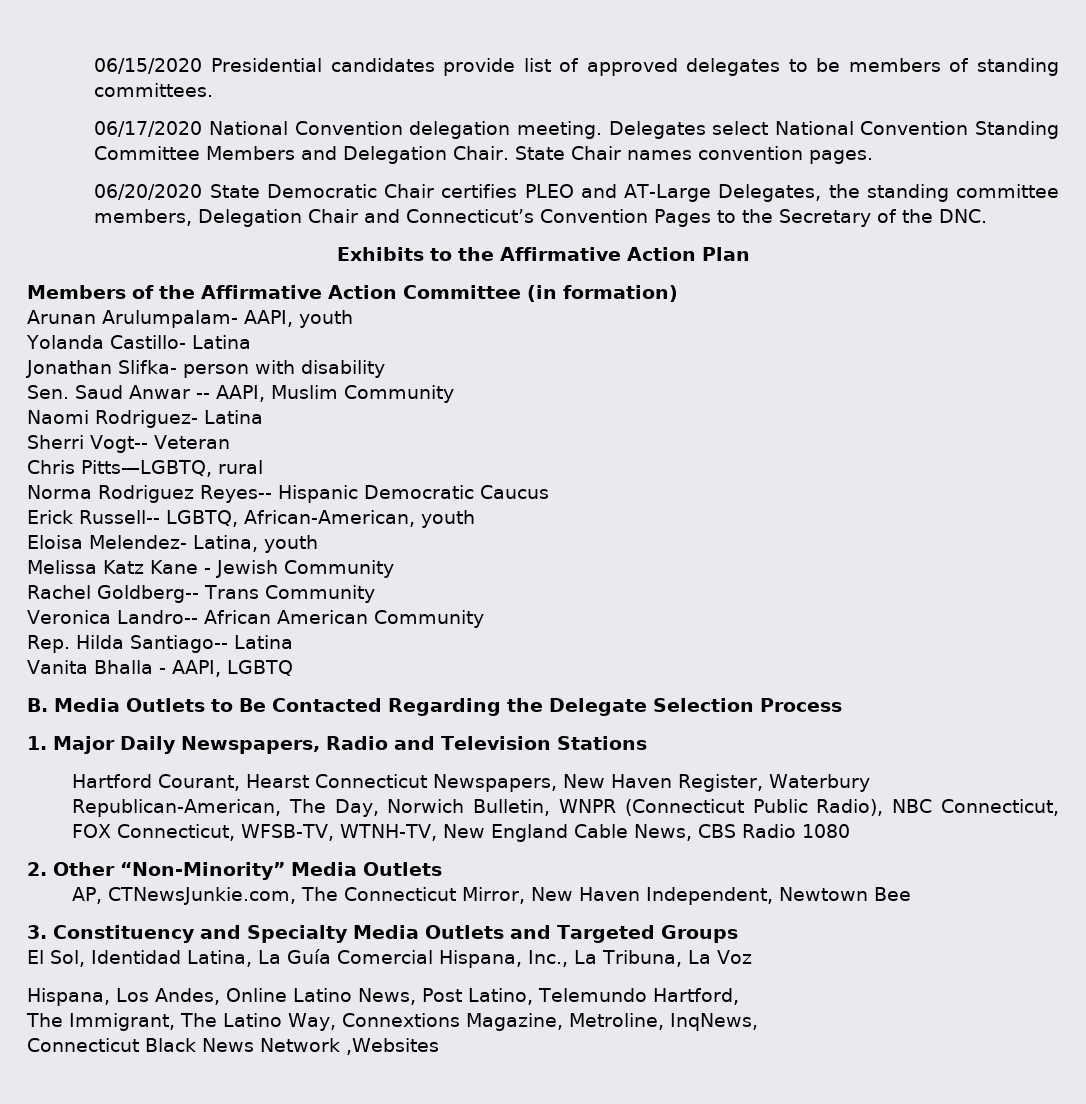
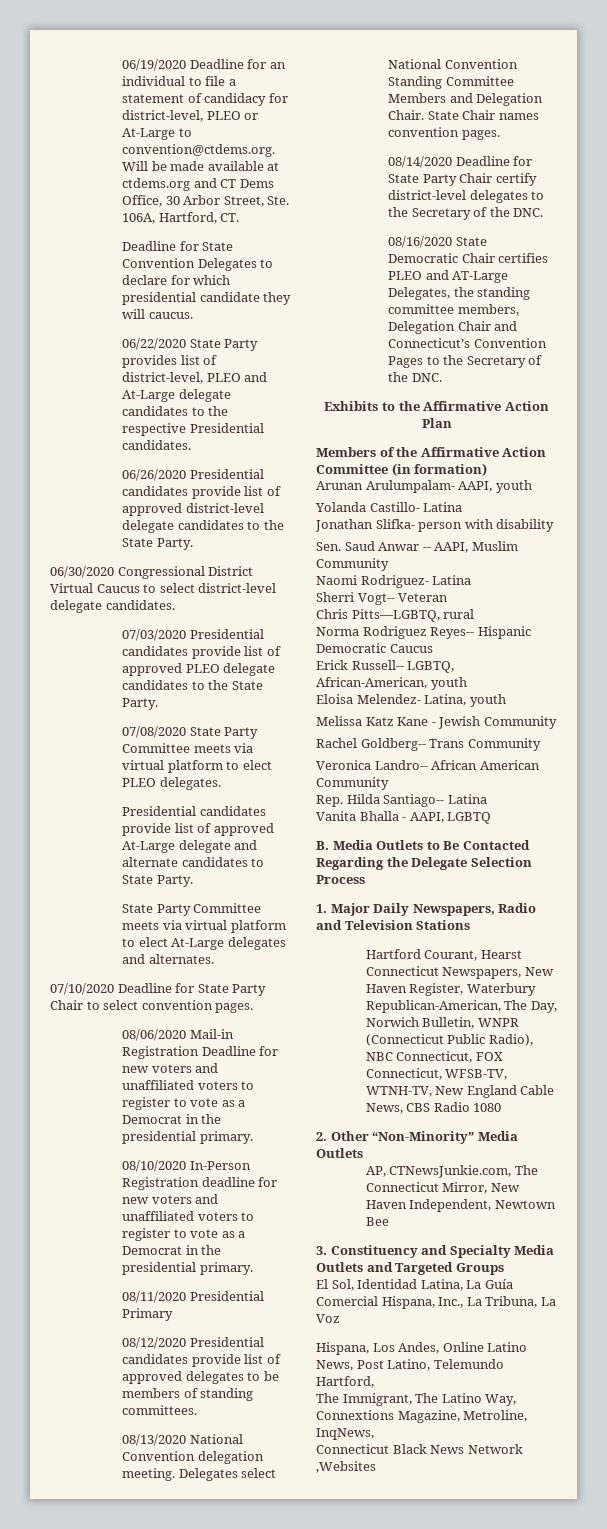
[94,58,203,74] 06/15/2020 -> [122,59,286,71] [122,76,236,86] [122,93,288,106] [122,110,259,122] [122,128,192,140] [122,144,276,157] [122,161,280,171] [122,178,274,191] [122,195,290,207] [122,212,240,224] [122,241,234,251] [122,258,274,271] [122,275,231,285] [122,292,292,305] [122,309,193,319] [122,338,259,351] [122,355,218,368] [122,372,268,384] [122,389,231,402] [122,406,229,416] [122,423,264,436] [122,440,192,450] [122,469,264,481] [122,486,281,499] [122,503,264,516] [122,520,284,533] [122,538,193,550] [50,566,254,579] [50,583,277,593] [50,600,175,613] [122,629,264,641] [122,646,281,659] [122,663,276,676] [122,680,263,690] [122,698,159,710] [122,726,259,739] [122,743,254,753] [122,760,272,773] [122,777,221,790] [122,806,266,816] [122,823,274,836] [122,840,258,853] [122,857,265,867] [122,875,193,887] [122,903,262,916] [122,920,286,933] [122,937,286,950] [122,954,214,964] [50,983,267,996] [50,1000,254,1013] [122,1029,234,1041] [122,1046,279,1059] [122,1063,219,1073] [122,1080,255,1090] [122,1097,246,1110] [122,1114,222,1124] [122,1131,253,1144] [122,1160,251,1172] [122,1177,278,1190] [122,1194,219,1204] [122,1211,255,1221] [122,1228,246,1241] [122,1245,222,1255] [122,1262,253,1275] [122,1291,264,1303] [122,1308,174,1321] [122,1337,187,1349] 06/19/2020 Deadline for an individual to file a statement of candidacy for district-level, PLEO or At-Large to convention@ctdems.org. Will be made available at ctdems.org and CT Dems Office, 30 Arbor Street, Ste. 106A, Hartford, CT. // Deadline for State Convention Delegates to declare for which presidential candidate they will caucus. // 06/22/2020 State Party provides list of district-level, PLEO and At-Large delegate candidates to the respective Presidential candidates. // 06/26/2020 Presidential candidates provide list of approved district-level delegate candidates to the State Party. // 06/30/2020 Congressional District Virtual Caucus to select district-level delegate candidates. // 07/03/2020 Presidential candidates provide list of approved PLEO delegate candidates to the State Party. // 07/08/2020 State Party Committee meets via virtual platform to elect PLEO delegates. // Presidential candidates provide list of approved At-Large delegate and alternate candidates to State Party. // State Party Committee meets via virtual platform to elect At-Large delegates and alternates. // 07/10/2020 Deadline for State Party Chair to select convention pages. // 08/06/2020 Mail-in Registration Deadline for new voters and unaffiliated voters to register to vote as a Democrat in the presidential primary. // 08/10/2020 In-Person Registration deadline for new voters and unaffiliated voters to register to vote as a Democrat in the presidential primary. // 08/11/2020 Presidential Primary // 08/12/2020
[94,121,203,137] 06/17/2020 -> [122,1434,187,1446] 08/13/2020
[94,184,203,200] 06/20/2020 -> [388,156,533,168] [388,173,537,186] [388,190,545,203] [388,207,544,220] [388,236,453,248] 08/14/2020 Deadline for State Party Chair certify district-level delegates to the Secretary of the DNC. // 08/16/2020

